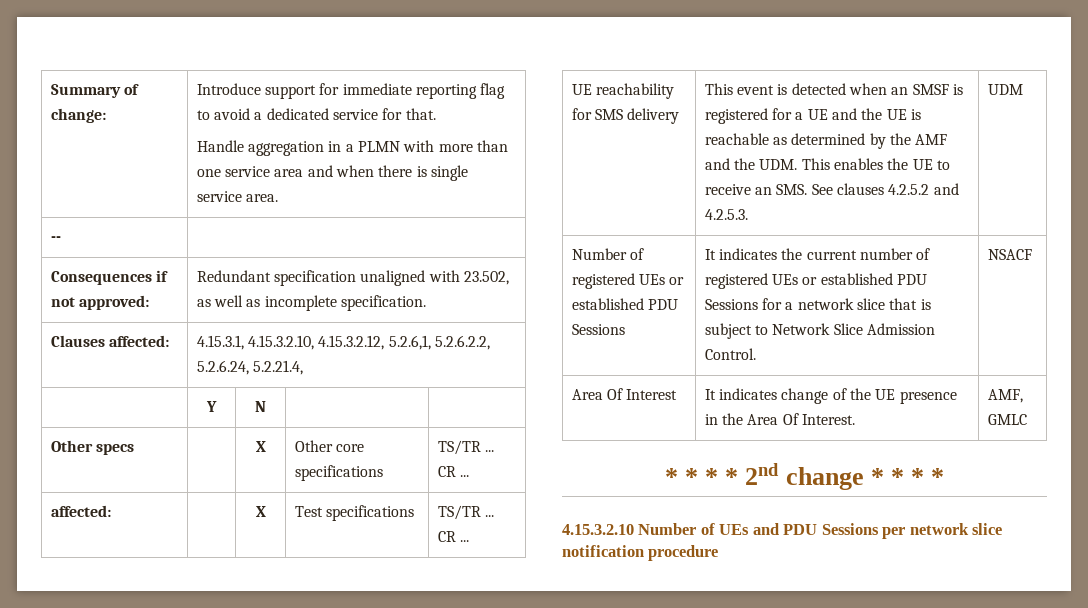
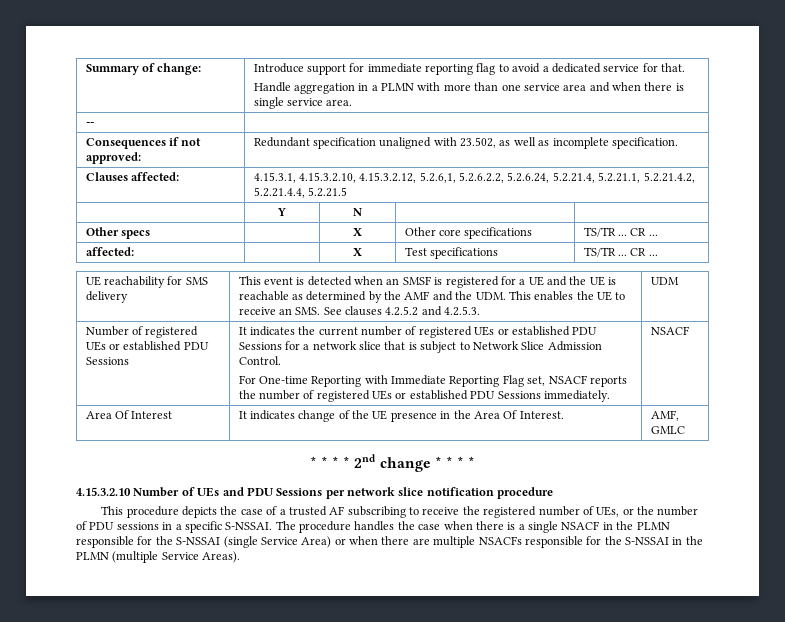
(304, 367) none -> [598,172,695,183] [253,187,347,198] 5.2.21.1, 5.2.21.4.2, 5.2.21.4.4, 5.2.21.5
(756, 354) none -> [238,375,627,387] [238,390,610,402] // For One-time Reporting with Immediate Reporting Flag set, NSACF reports the number of registered UEs or established PDU Sessions immediately.
(719, 553) none -> [101,506,699,518] [76,521,670,533] [76,536,703,548] [76,551,241,563] // This procedure depicts the case of a trusted AF subscribing to receive the registered number of UEs, or the number of PDU sessions in a specific S-NSSAI. The procedure handles the case when there is a single NSACF in the PLMN responsible for the S-NSSAI (single Service Area) or when there are multiple NSACFs responsible for the S-NSSAI in the PLMN (multiple Service Areas).

